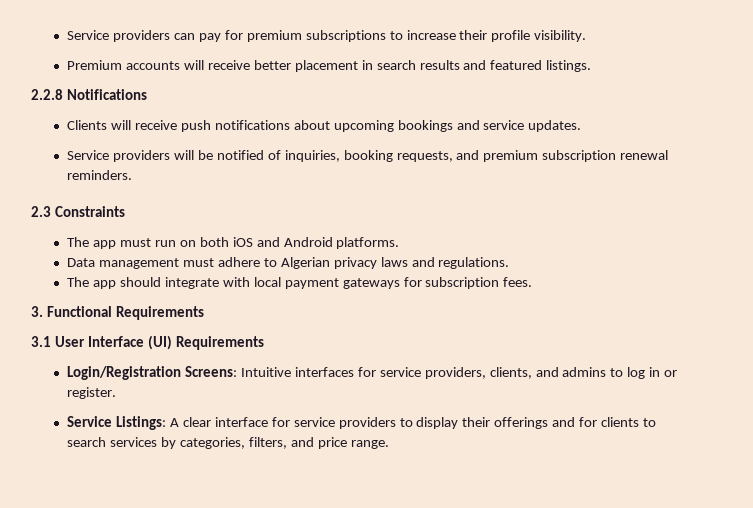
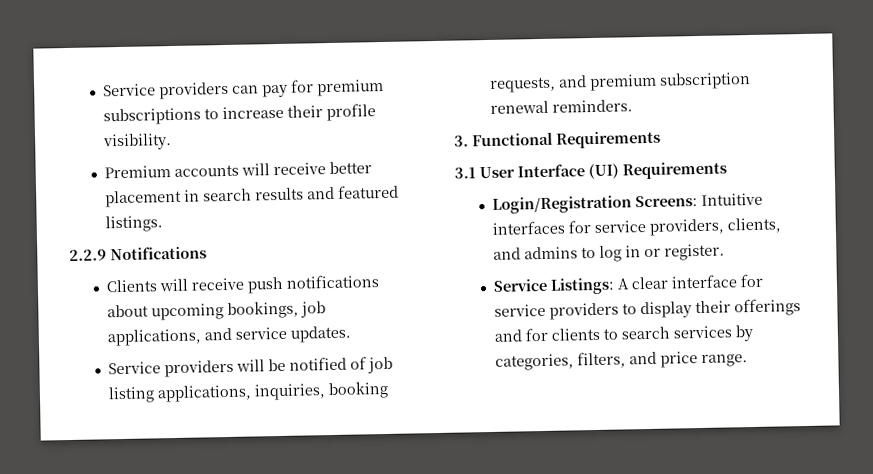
[31,89,63,100] 2.2.8 -> [69,249,107,261] 2.2.9
[397,120,453,132] bookings -> [226,300,326,320] [106,328,202,347] bookings, job applications,
(281, 155) none -> [366,356,393,374] [107,384,252,404] job listing applications,
[31,206,125,217] [67,237,400,249] [67,257,510,269] [67,277,533,289] // 2.3 Constraints // The app must run on both iOS and Android platforms. // Data management must adhere to Algerian privacy laws and regulations. // The app should integrate with local payment gateways for subscription fees. -> (633, 106) none

